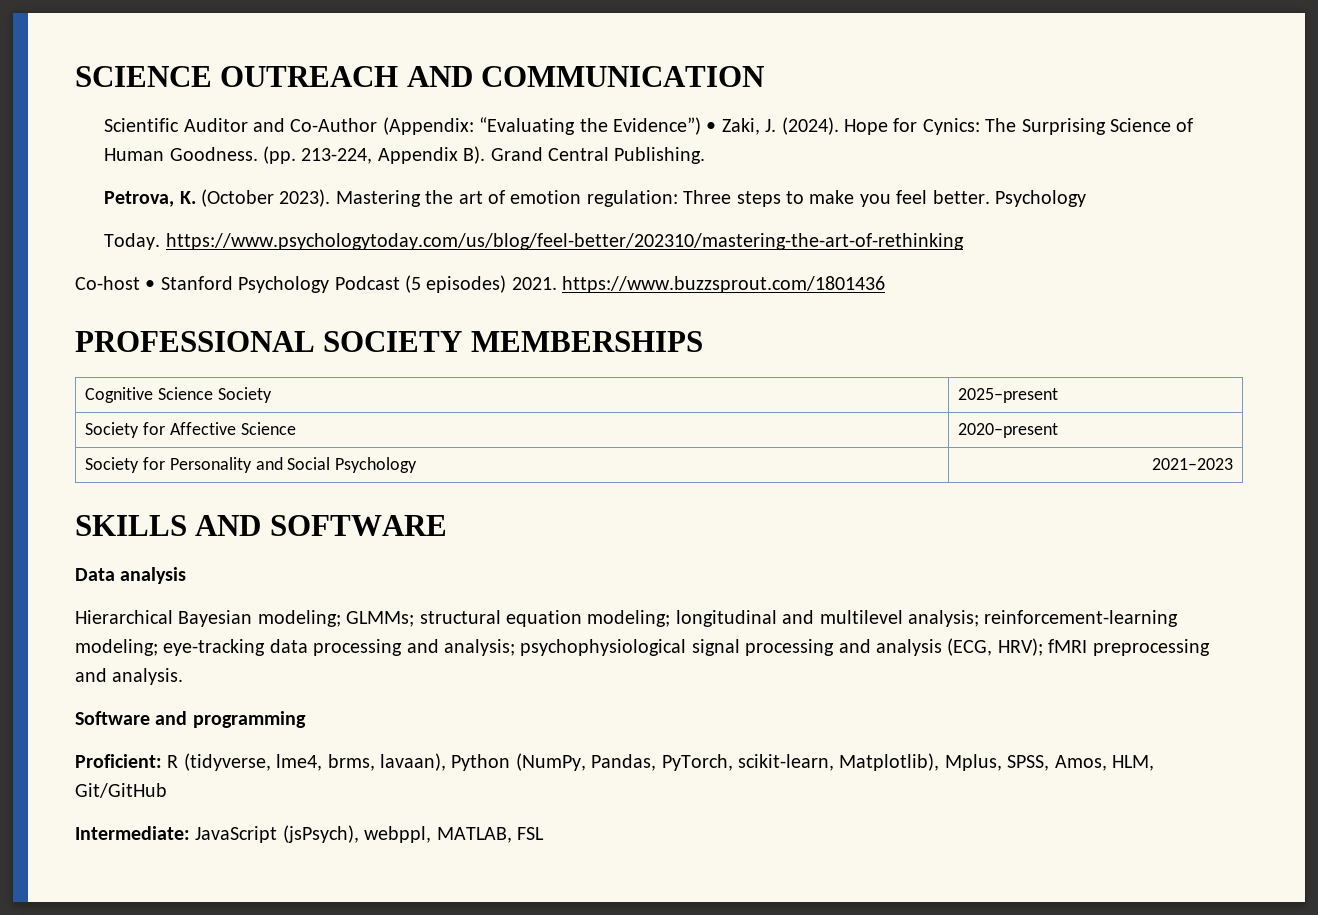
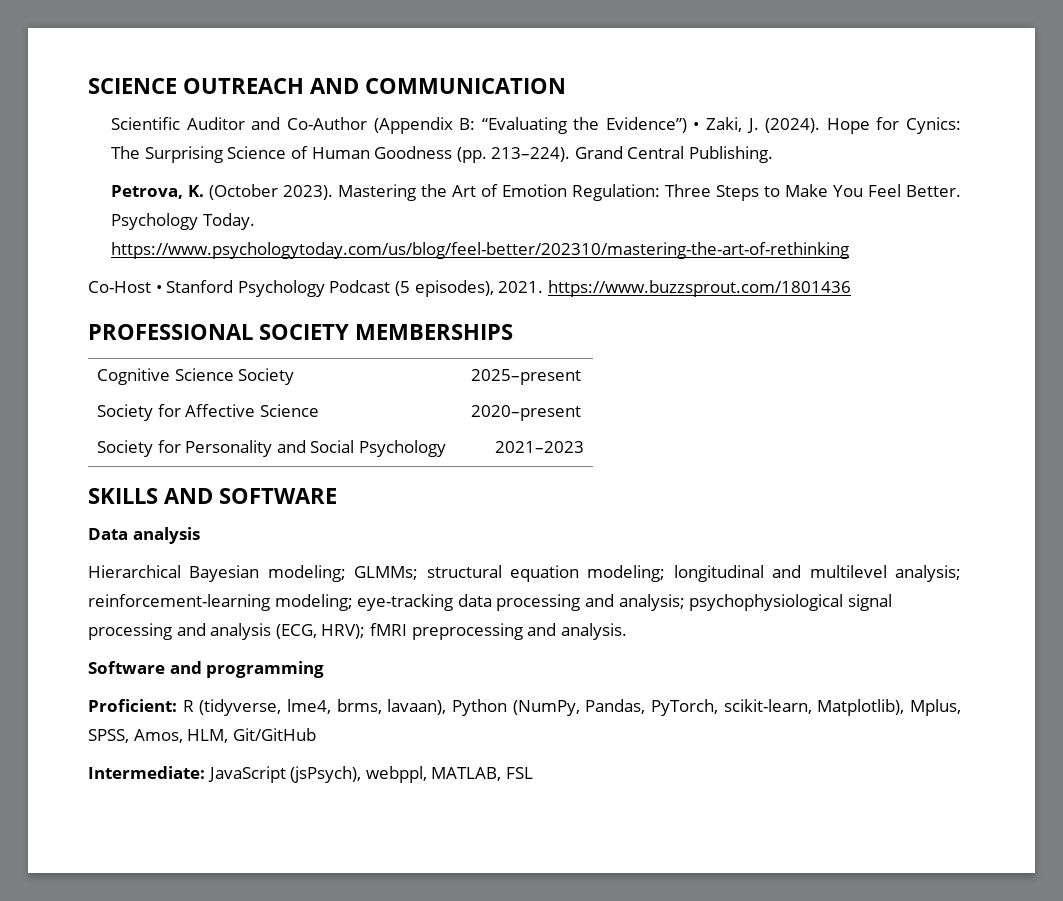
[382,117,474,135] (Appendix: -> [373,117,476,134] (Appendix B:
[169,146,486,164] Goodness. (pp. 213-224, Appendix B). -> [374,146,571,163] Goodness (pp. 213–224).
[458,190,1087,207] art of emotion regulation: Three steps to make you feel better. Psychology // -> [452,184,962,201] [111,213,199,230] Art of Emotion Regulation: Three Steps to Make You Feel Better. Psychology
[75,276,140,290] Co-host -> [88,281,151,293] Co-Host
[426,275,507,293] episodes) -> [414,280,494,297] episodes),

